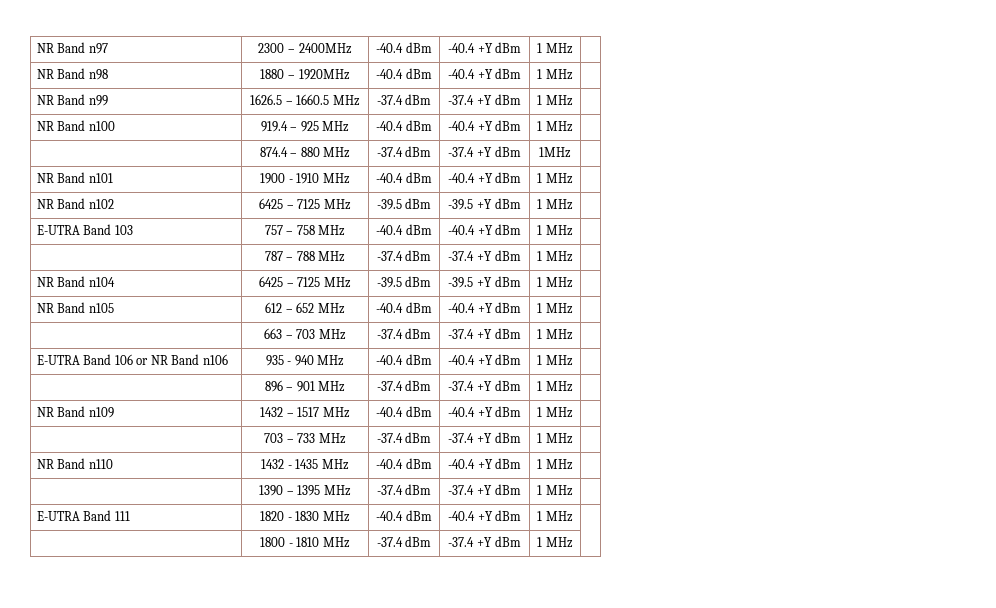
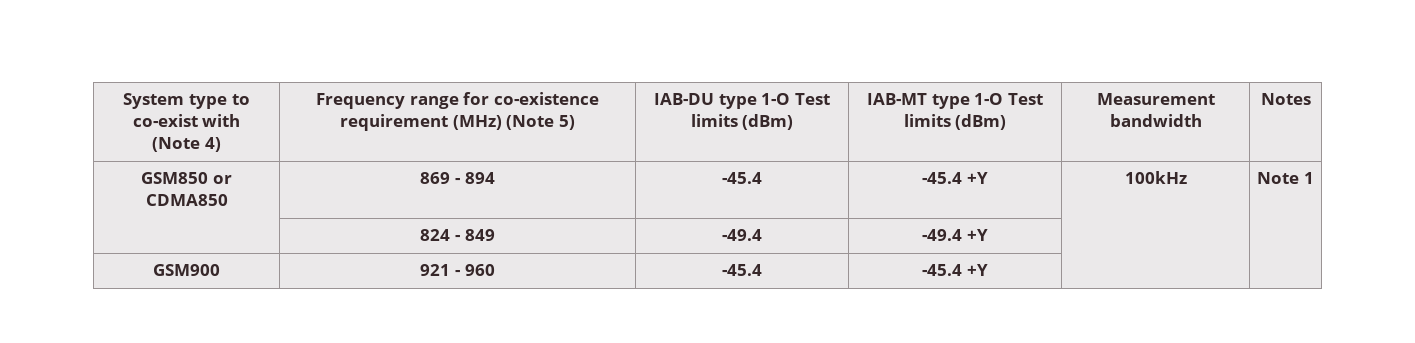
[36,42,108,54] [258,43,352,54] [376,42,432,53] [447,42,522,53] [537,43,573,54] [36,68,108,80] [260,69,350,80] [376,68,432,79] [447,68,522,79] [537,69,573,80] [36,94,108,106] [250,94,360,106] [376,94,432,105] [448,94,521,105] [537,95,573,106] [36,120,115,131] [260,121,350,132] [376,120,432,131] [447,120,522,131] [537,121,573,132] [259,147,351,158] [376,146,432,157] [448,146,521,157] [539,147,571,158] [36,172,113,183] [260,173,350,184] [376,172,432,183] [447,172,522,183] [537,173,573,184] [36,198,114,209] [259,198,351,210] [376,198,432,210] [448,198,521,210] [537,199,573,210] [36,224,133,235] [264,225,346,236] [376,224,432,235] [447,224,522,235] [537,225,573,236] [264,251,346,262] [376,250,432,261] [448,250,521,261] [537,251,573,262] [36,276,115,287] [259,276,351,288] [376,276,432,288] [448,276,521,288] [537,277,573,288] [36,302,114,313] [265,302,345,314] [376,302,432,313] [447,302,522,313] [537,303,573,314] [264,328,346,340] [376,328,432,339] [448,328,521,339] [537,329,573,340] [36,354,228,365] [265,355,345,366] [376,354,432,365] [447,354,522,365] [537,355,573,366] [264,380,346,392] [376,380,432,391] [448,380,521,391] [537,381,573,392] [36,406,114,418] [260,407,350,418] [376,406,432,417] [447,406,522,417] [537,407,573,418] [264,433,346,444] [376,432,432,443] [448,432,521,443] [537,433,573,444] [36,458,113,469] [261,459,349,470] [376,458,432,469] [447,458,522,469] [537,459,573,470] [259,485,351,496] [376,484,432,495] [448,484,521,495] [537,485,573,496] [36,510,130,521] [260,511,350,522] [376,510,432,521] [447,510,522,521] [537,511,573,522] [260,537,350,548] [376,536,432,547] [448,536,521,547] [537,537,573,548] NR Band n97 | 2300 – 2400MHz | -40.4 dBm | -40.4 +Y dBm | 1 MHz | // NR Band n98 | 1880 – 1920MHz | -40.4 dBm | -40.4 +Y dBm | 1 MHz | // NR Band n99 | 1626.5 – 1660.5 MHz | -37.4 dBm | -37.4 +Y dBm | 1 MHz | // NR Band n100 | 919.4 – 925 MHz | -40.4 dBm | -40.4 +Y dBm | 1 MHz | // | 874.4 – 880 MHz | -37.4 dBm | -37.4 +Y dBm | 1MHz | // NR Band n101 | 1900 - 1910 MHz | -40.4 dBm | -40.4 +Y dBm | 1 MHz | // NR Band n102 | 6425 – 7125 MHz | -39.5 dBm | -39.5 +Y dBm | 1 MHz | // E-UTRA Band 103 | 757 – 758 MHz | -40.4 dBm | -40.4 +Y dBm | 1 MHz | // | 787 – 788 MHz | -37.4 dBm | -37.4 +Y dBm | 1 MHz | // NR Band n104 | 6425 – 7125 MHz | -39.5 dBm | -39.5 +Y dBm | 1 MHz | // NR Band n105 | 612 – 652 MHz | -40.4 dBm | -40.4 +Y dBm | 1 MHz | // | 663 – 703 MHz | -37.4 dBm | -37.4 +Y dBm | 1 MHz | // E-UTRA Band 106 or NR Band n106 | 935 - 940 MHz | -40.4 dBm | -40.4 +Y dBm | 1 MHz | // | 896 – 901 MHz | -37.4 dBm | -37.4 +Y dBm | 1 MHz | // NR Band n109 | 1432 – 1517 MHz | -40.4 dBm | -40.4 +Y dBm | 1 MHz | // | 703 – 733 MHz | -37.4 dBm | -37.4 +Y dBm | 1 MHz | // NR Band n110 | 1432 - 1435 MHz | -40.4 dBm | -40.4 +Y dBm | 1 MHz | // | 1390 – 1395 MHz | -37.4 dBm | -37.4 +Y dBm | 1 MHz | // E-UTRA Band 111 | 1820 - 1830 MHz | -40.4 dBm | -40.4 +Y dBm | 1 MHz | // | 1800 - 1810 MHz | -37.4 dBm | -37.4 +Y dBm | 1 MHz -> [123,93,250,109] [132,114,241,127] [152,137,221,152] [316,92,599,109] [340,114,575,131] [654,93,830,109] [690,114,794,130] [867,93,1043,109] [903,114,1007,130] [1096,93,1215,105] [1109,114,1202,127] [1260,93,1311,105] [141,172,232,184] [145,194,228,206] [420,172,495,184] [722,172,762,184] [922,172,988,184] [1124,171,1187,184] [1257,172,1314,184] [420,229,495,241] [722,229,762,241] [922,229,988,241] [153,264,220,276] [420,264,495,276] [722,264,762,276] [922,264,988,276] System type to co-exist with // (Note 4) | Frequency range for co-existence requirement (MHz) (Note 5) | IAB-DU type 1-O Test limits (dBm) | IAB-MT type 1-O Test limits (dBm) | Measurement bandwidth | Notes // GSM850 or CDMA850 | 869 - 894 | -45.4 | -45.4 +Y | 100kHz | Note 1 // | 824 - 849 | -49.4 | -49.4 +Y | | // GSM900 | 921 - 960 | -45.4 | -45.4 +Y |

